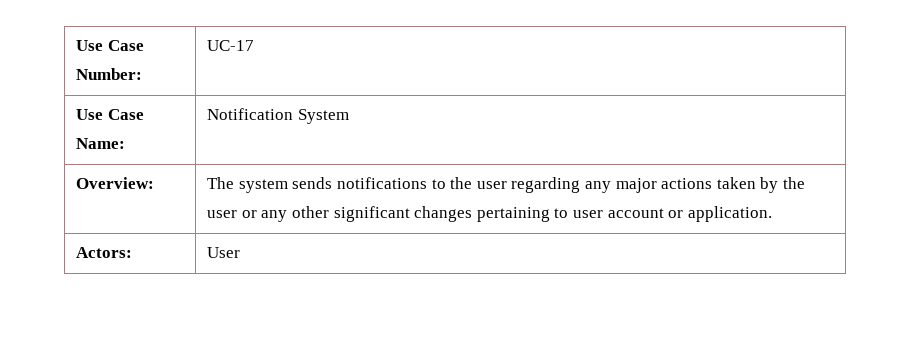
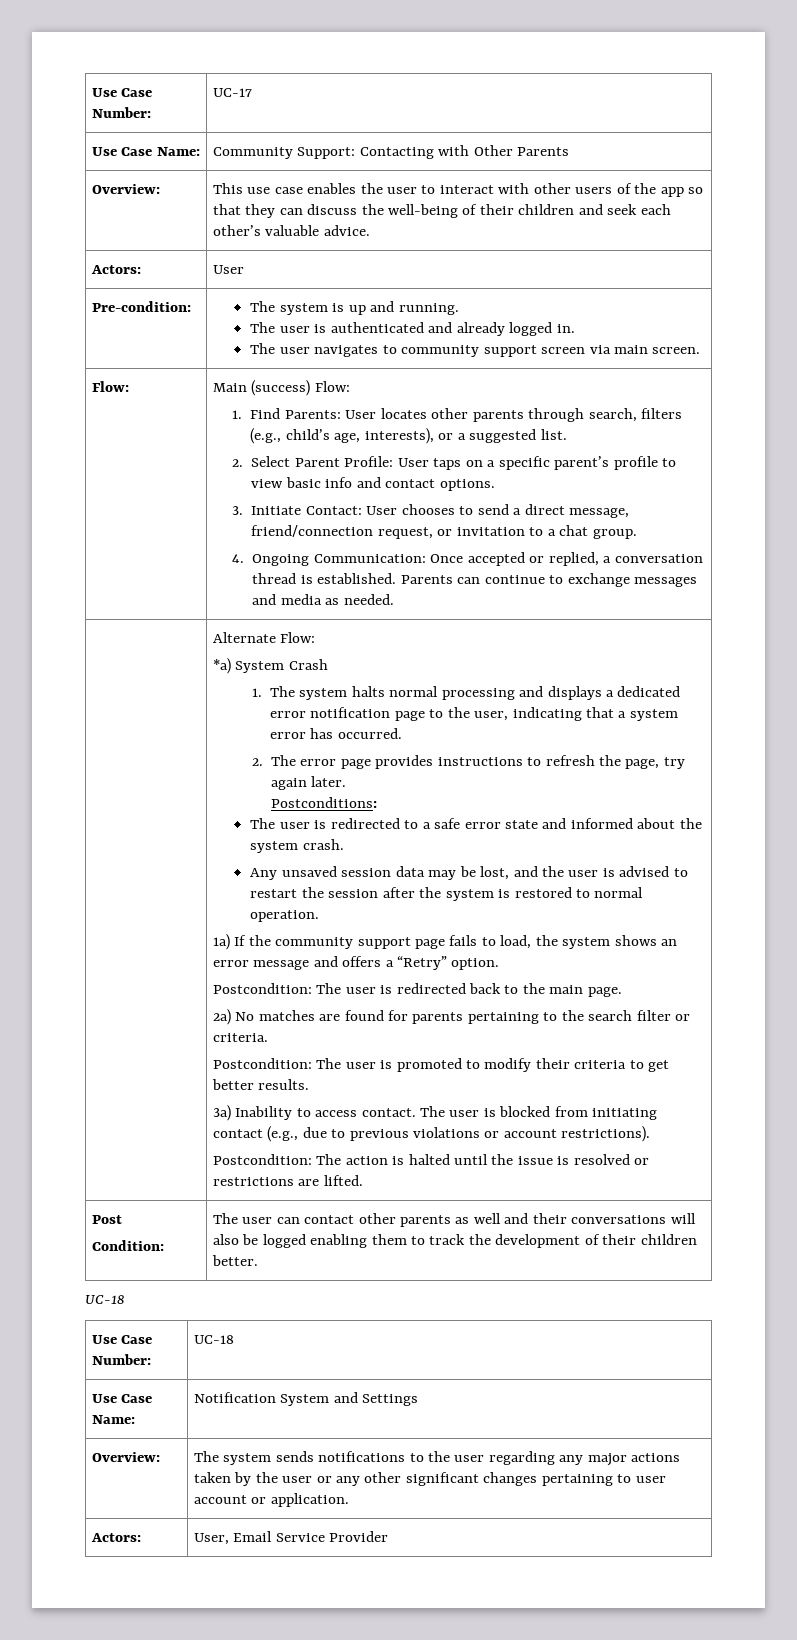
(255, 45) none -> [91,147,200,156] [212,145,570,159] [91,184,160,194] [212,183,704,197] [212,204,671,218] [212,225,370,236] [90,265,141,274] [212,265,244,274] [91,301,191,312] [250,301,459,315] [250,322,575,336] [250,343,701,357] [91,381,129,392] [212,380,350,396] [232,408,683,422] [250,428,567,444] [232,456,676,470] [251,477,495,491] [232,504,630,518] [251,525,637,539] [232,552,703,566] [252,573,698,587] [252,594,394,605] [212,632,316,643] [212,658,328,674] [251,686,681,700] [269,707,678,721] [269,728,402,739] [251,755,685,769] [270,776,347,790] [270,797,377,808] [250,818,702,829] [250,839,344,853] [250,866,688,880] [250,887,644,901] [250,910,320,922] [212,934,678,950] [212,956,500,970] [212,983,622,997] [212,1009,691,1025] [212,1033,268,1042] [212,1058,670,1072] [211,1079,310,1090] [212,1105,658,1121] [212,1126,651,1142] [212,1154,650,1165] [212,1175,363,1186] [91,1215,122,1224] [91,1240,164,1251] [212,1213,696,1227] [212,1234,697,1248] [211,1255,258,1266] [85,1295,124,1304] [91,1335,153,1344] [91,1354,151,1365] [193,1335,234,1344] // Use Case Name: | Community Support: Contacting with Other Parents // Overview: | This use case enables the user to interact with other users of the app so that they can discuss the well-being of their children and seek each other’s valuable advice. // Actors: | User // Pre-condition: | The system is up and running. // The user is authenticated and already logged in. // The user navigates to community support screen via main screen. // Flow: | Main (success) Flow: // 1. Find Parents: User locates other parents through search, filters (e.g., child’s age, interests), or a suggested list. // 2. Select Parent Profile: User taps on a specific parent’s profile to view basic info and contact options. // 3. Initiate Contact: User chooses to send a direct message, friend/connection request, or invitation to a chat group. // 4. Ongoing Communication: Once accepted or replied, a conversation thread is established. Parents can continue to exchange messages and media as needed. // | Alternate Flow: // *a) System Crash // 1. The system halts normal processing and displays a dedicated error notification page to the user, indicating that a system error has occurred. // 2. The error page provides instructions to refresh the page, try again later. // Postconditions: // The user is redirected to a safe error state and informed about the system crash. // Any unsaved session data may be lost, and the user is advised to restart the session after the system is restored to normal operation. // 1a) If the community support page fails to load, the system shows an error message and offers a “Retry” option. // Postcondition: The user is redirected back to the main page. // 2a) No matches are found for parents pertaining to the search filter or criteria. // Postcondition: The user is promoted to modify their criteria to get better results. // 3a) Inability to access contact. The user is blocked from initiating contact (e.g., due to previous violations or account restrictions). // Postcondition: The action is halted until the issue is resolved or restrictions are lifted. // Post // Condition: | The user can contact other parents as well and their conversations will also be logged enabling them to track the development of their children better. // UC-18 // Use Case Number: | UC-18
(349, 116) none -> [333,1392,419,1406] and Settings
[207,247,241,258] User -> [193,1531,389,1545] User, Email Service Provider

